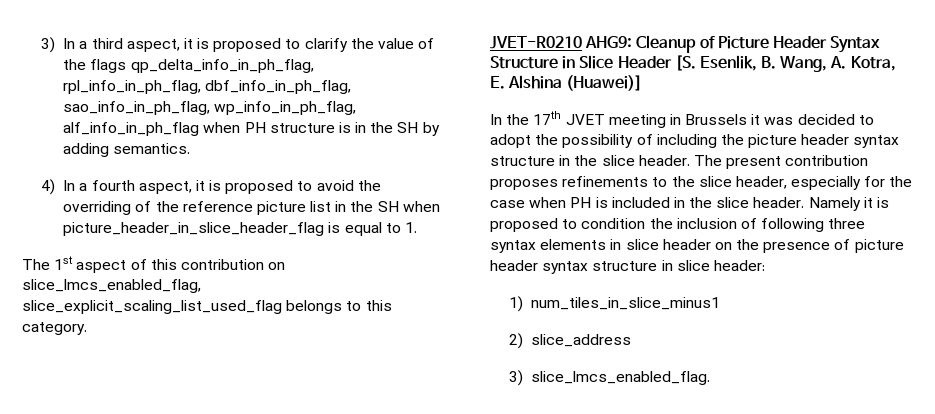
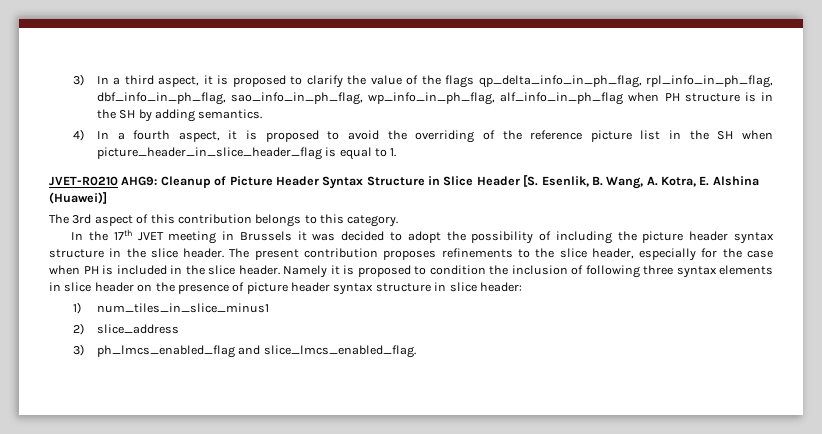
[22,256,286,273] [22,279,201,293] [22,300,392,314] [22,322,87,335] // The 1st aspect of this contribution on slice_lmcs_enabled_flag, slice_explicit_scaling_list_used_flag belongs to this category. -> (397, 152) none
(643, 83) none -> [49,214,399,227] // The 3rd aspect of this contribution belongs to this category.
(524, 378) none -> [96,345,261,358] ph_lmcs_enabled_flag and

